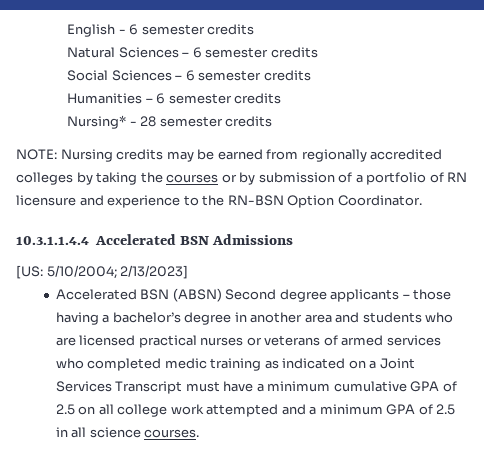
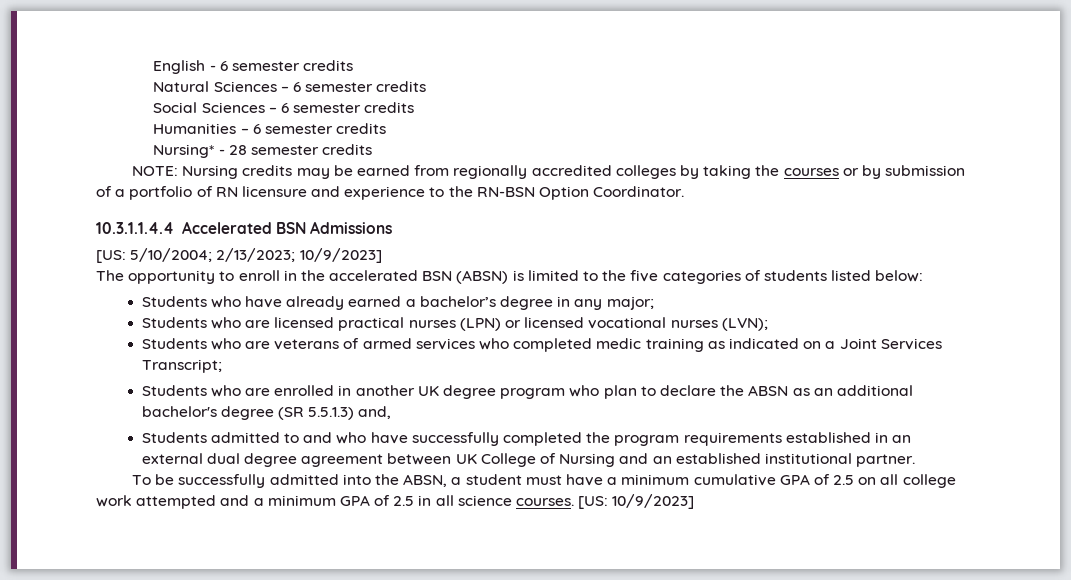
[120,265,189,279] [55,288,452,302] [55,312,422,325] 2/13/2023] // Accelerated BSN (ABSN) Second degree applicants – those having a bachelor’s degree in another area and students -> [216,248,382,263] [96,270,924,284] [141,296,654,310] [141,317,207,328] 2/13/2023; 10/9/2023] // The opportunity to enroll in the accelerated BSN (ABSN) is limited to the five categories of students listed below: // Students who have already earned a bachelor’s degree in any major; // Students
[246,337,262,346] or -> [459,317,768,331] [141,338,271,350] (LPN) or licensed vocational nurses (LVN); // Students who are
[115,381,183,394] Transcript -> [141,359,222,373] [141,385,913,399] [141,406,392,420] [141,432,912,446] [141,453,916,467] [132,474,522,488] Transcript; // Students who are enrolled in another UK degree program who plan to declare the ABSN as an additional bachelor's degree (SR 5.5.1.3) and, // Students admitted to and who have successfully completed the program requirements established in an external dual degree agreement between UK College of Nursing and an established institutional partner. // To be successfully admitted into the ABSN, a student
(200, 433) none -> [578,494,695,509] [US: 10/9/2023]

